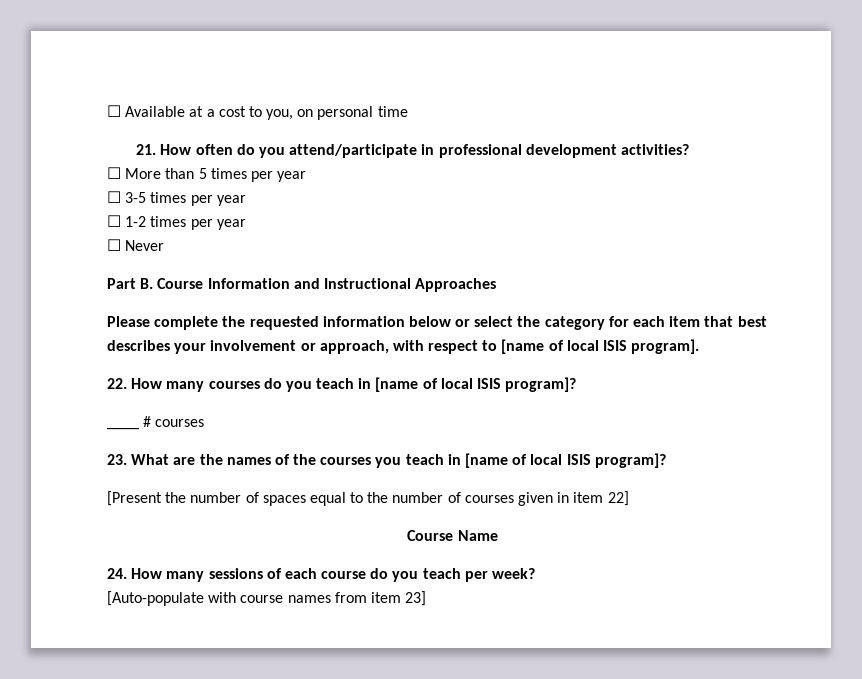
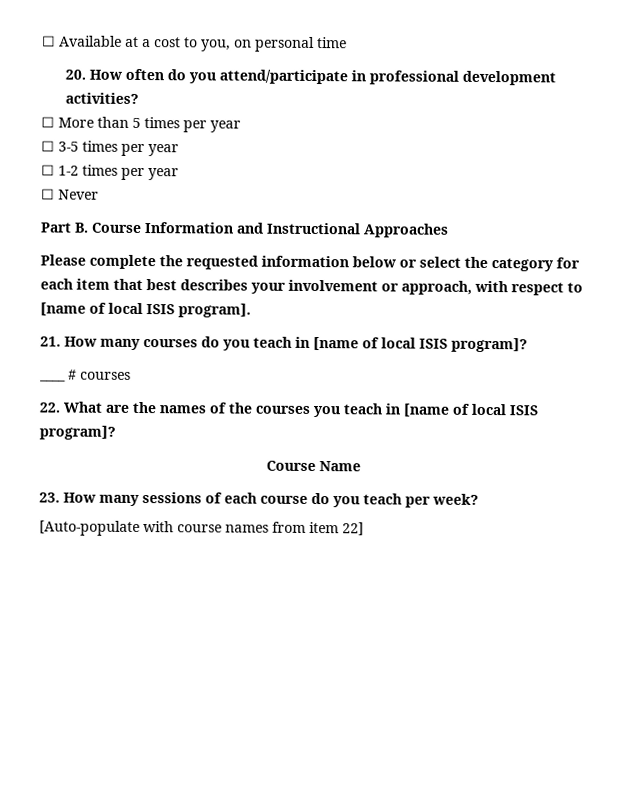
[136,144,157,155] 21. -> [65,69,87,80] 20.
[107,378,127,389] 22. -> [40,336,61,347] 21.
[107,454,127,465] 23. -> [39,402,61,413] 22.
[107,491,629,506] // [Present the number of spaces equal to the number of courses given in item 22] -> (116, 432) none
[107,568,127,579] 24. -> [39,492,60,503] 23.
[405,591,427,606] 23] -> [342,522,364,536] 22]

